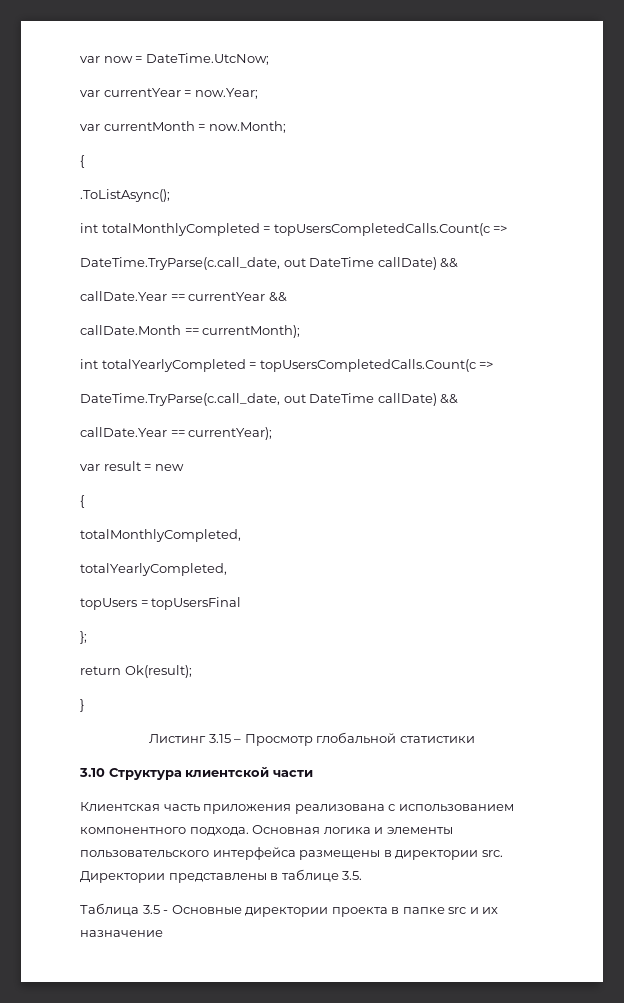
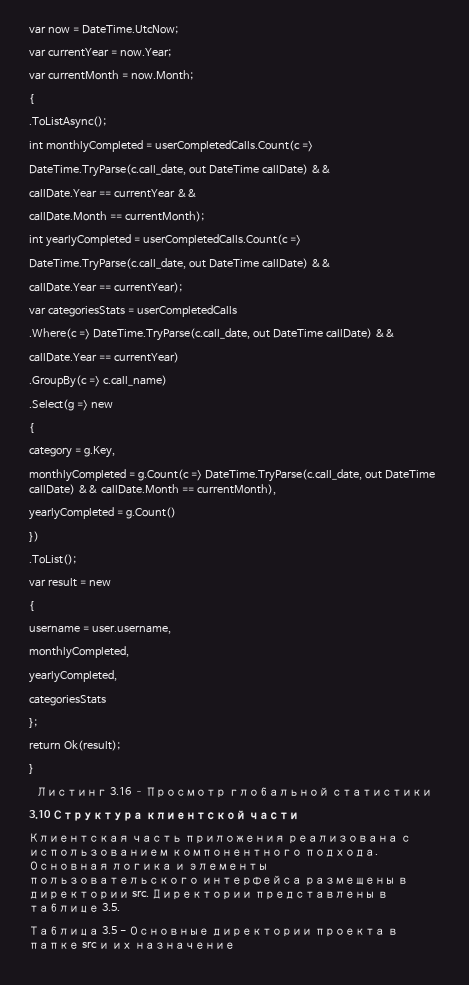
[101,223,490,236] totalMonthlyCompleted = topUsersCompletedCalls.Count(c -> [45,140,300,153] monthlyCompleted = userCompletedCalls.Count(c
[101,359,476,372] totalYearlyCompleted = topUsersCompletedCalls.Count(c -> [45,234,288,247] yearlyCompleted = userCompletedCalls.Count(c
(273, 433) none -> [29,305,237,317] [29,328,395,341] [29,352,179,363] [29,375,167,388] [29,399,113,411] [29,423,34,433] [29,446,115,458] [29,469,435,482] [29,484,276,495] [29,507,176,520] [29,531,39,542] [29,554,76,565] // var categoriesStats = userCompletedCalls // .Where(c => DateTime.TryParse(c.call_date, out DateTime callDate) && // callDate.Year == currentYear) // .GroupBy(c => c.call_name) // .Select(g => new // { // category = g.Key, // monthlyCompleted = g.Count(c => DateTime.TryParse(c.call_date, out DateTime callDate) && callDate.Month == currentMonth), // yearlyCompleted = g.Count() // }) // .ToList();
[80,529,241,542] [80,563,227,576] [80,597,242,610] totalMonthlyCompleted, // totalYearlyCompleted, // topUsers = topUsersFinal -> [29,625,171,634] [29,646,129,659] [29,670,117,683] [29,695,106,706] username = user.username, // monthlyCompleted, // yearlyCompleted, // categoriesStats
[208,734,231,743] 3.15 -> [109,787,131,795] 3.16

